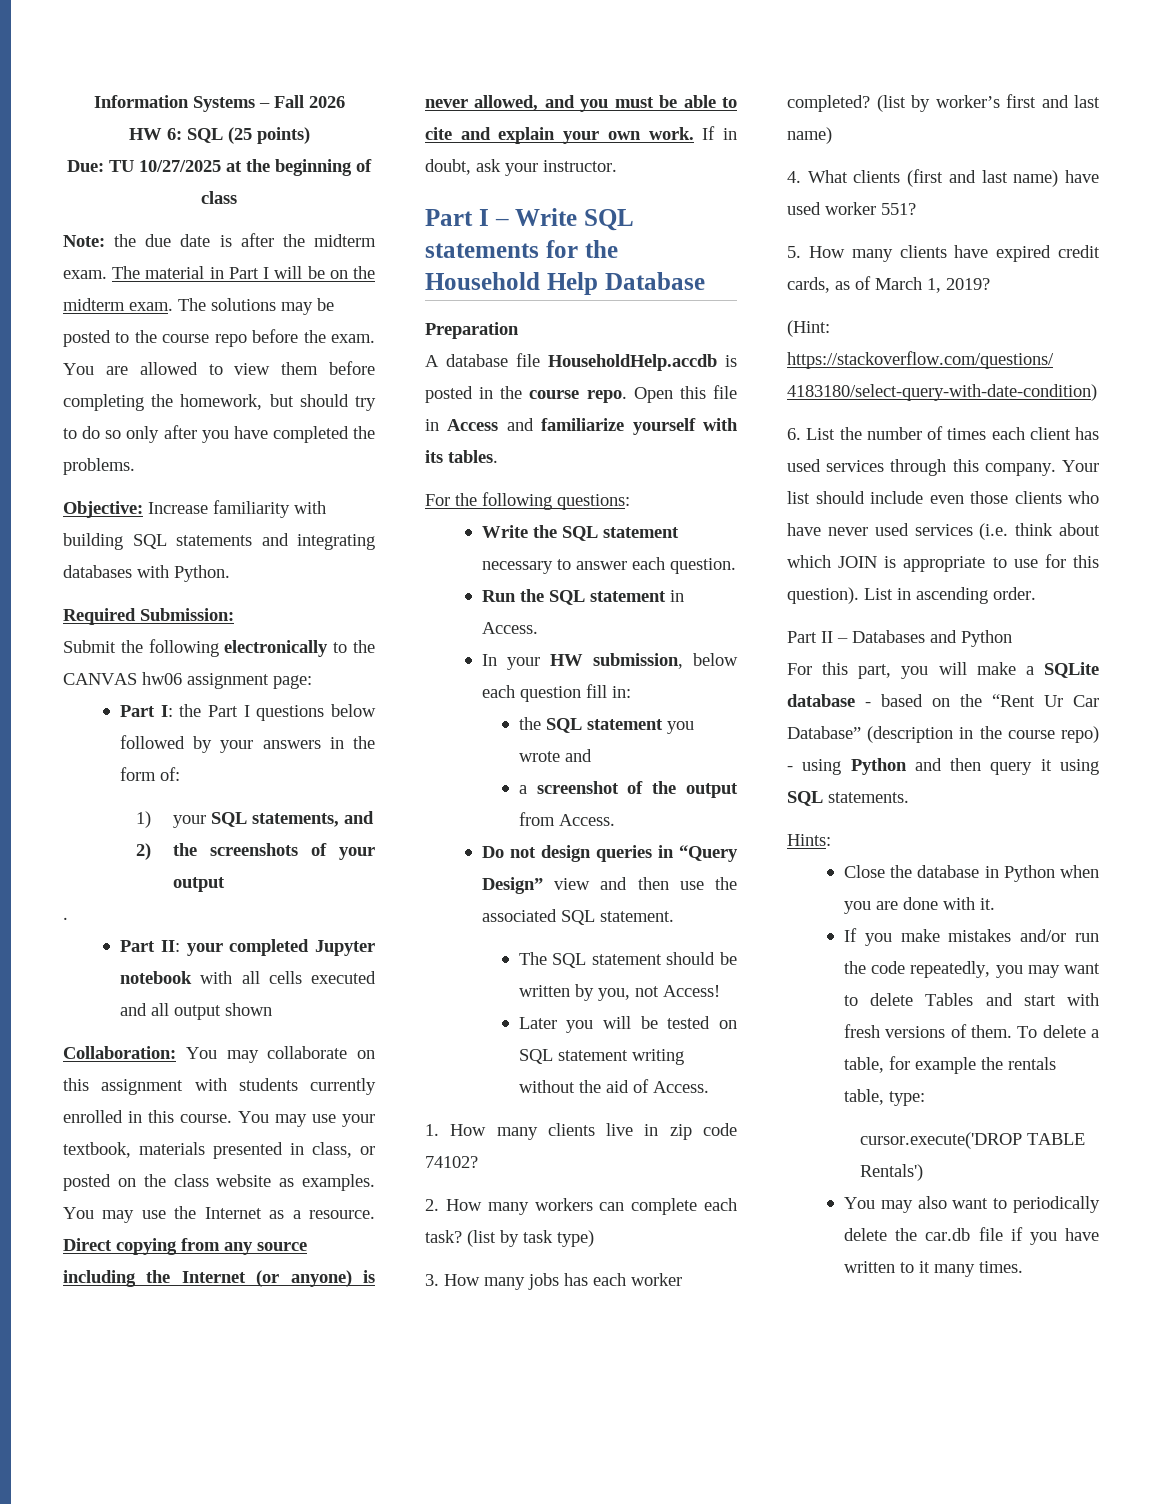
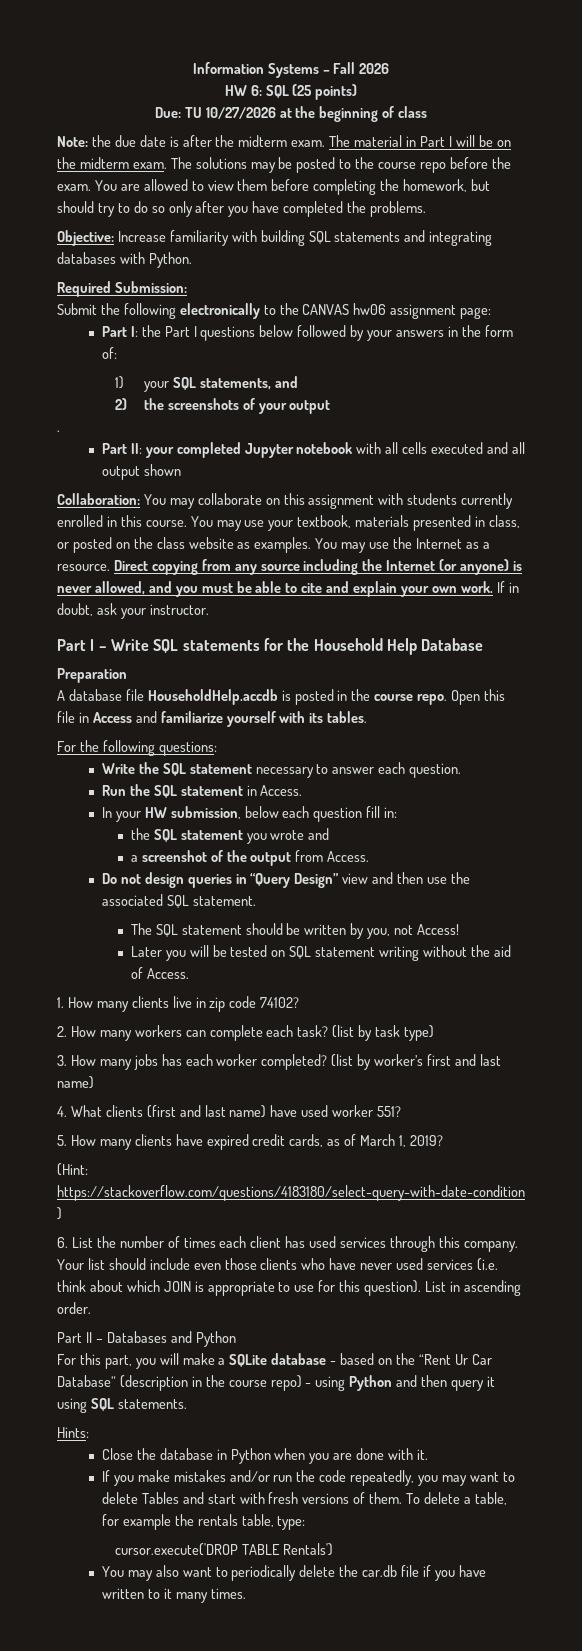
[139,160,221,172] 10/27/2025 -> [205,107,276,119] 10/27/2026

